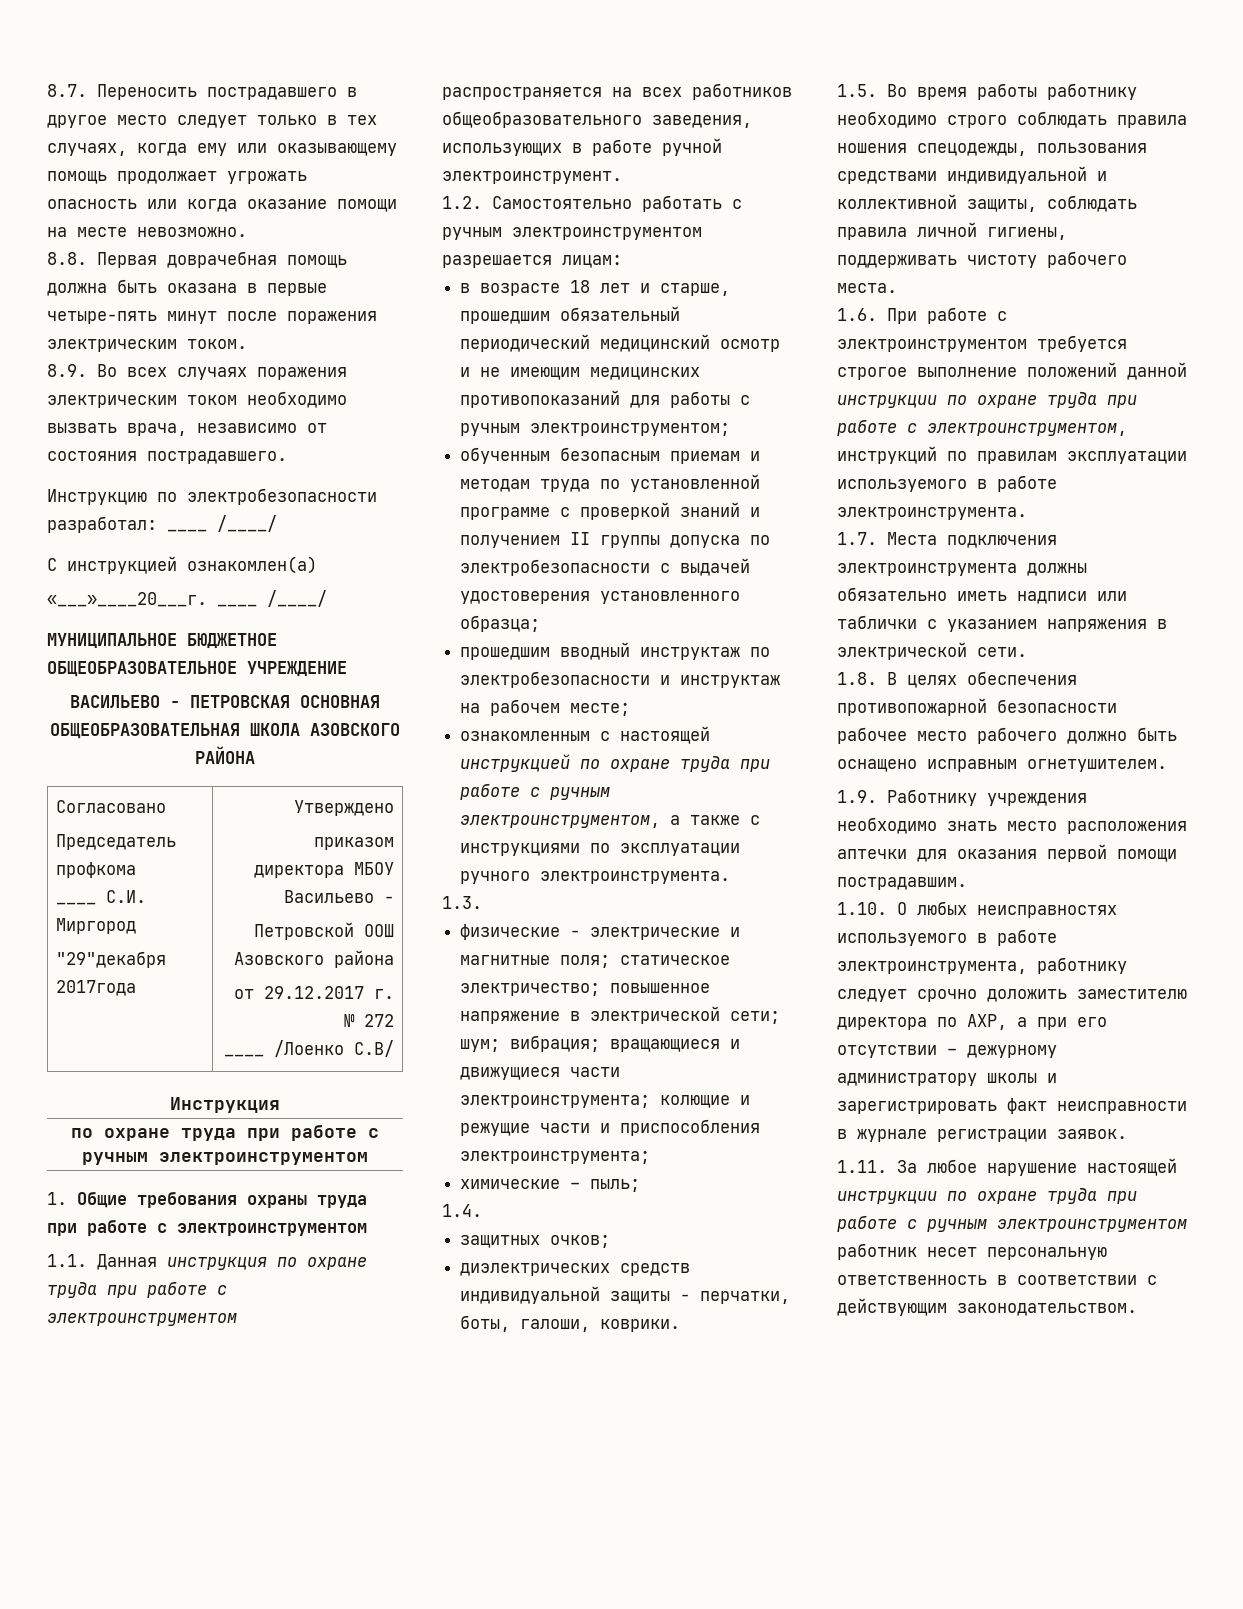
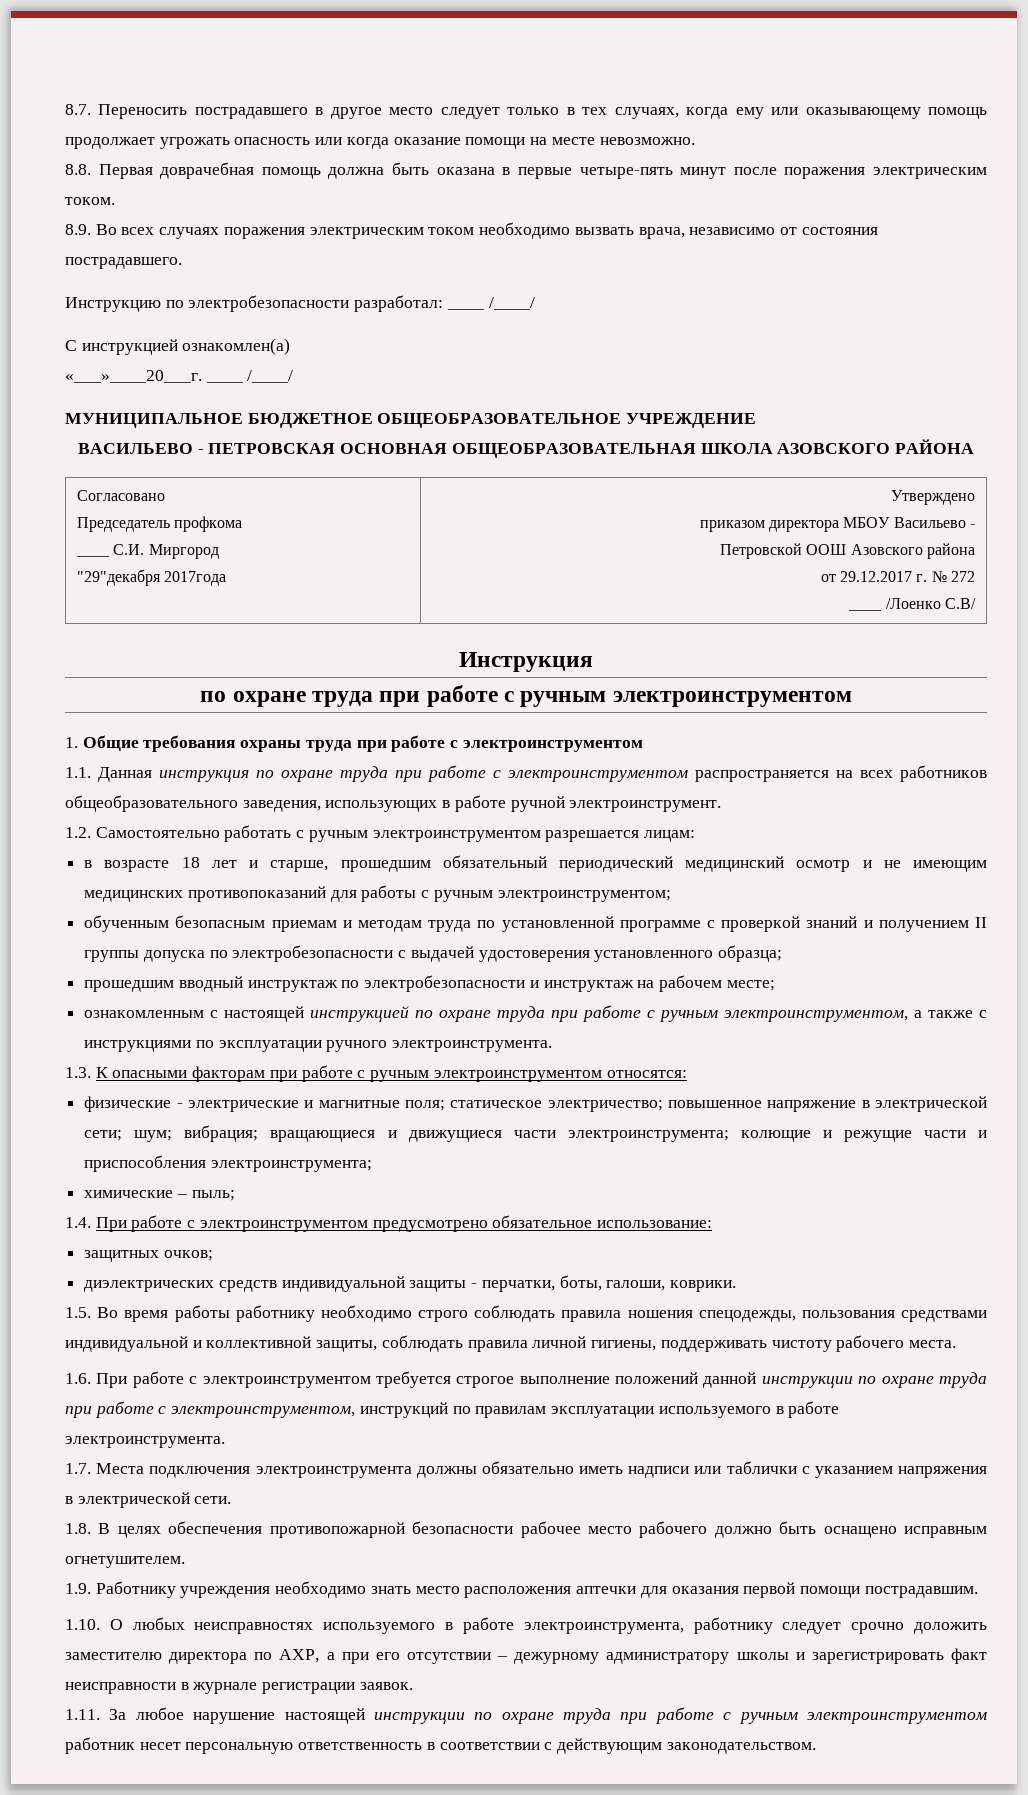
(482, 902) none -> [95,1065,687,1082] К опасными факторам при работе с ручным электроинструментом относятся:
(482, 1210) none -> [95,1215,713,1232] При работе с электроинструментом предусмотрено обязательное использование:

